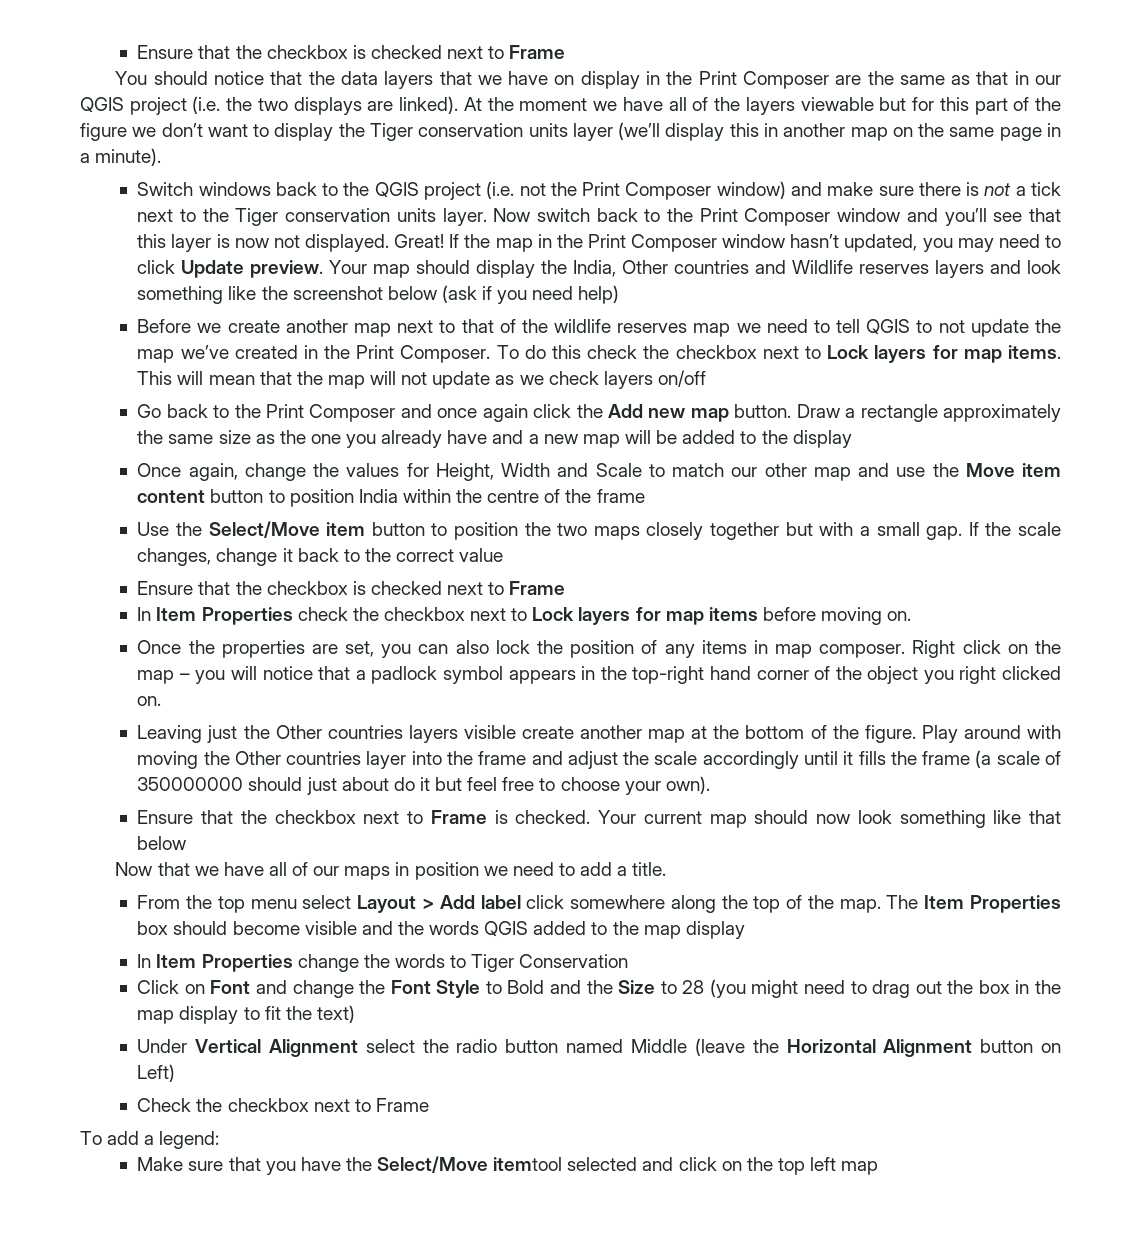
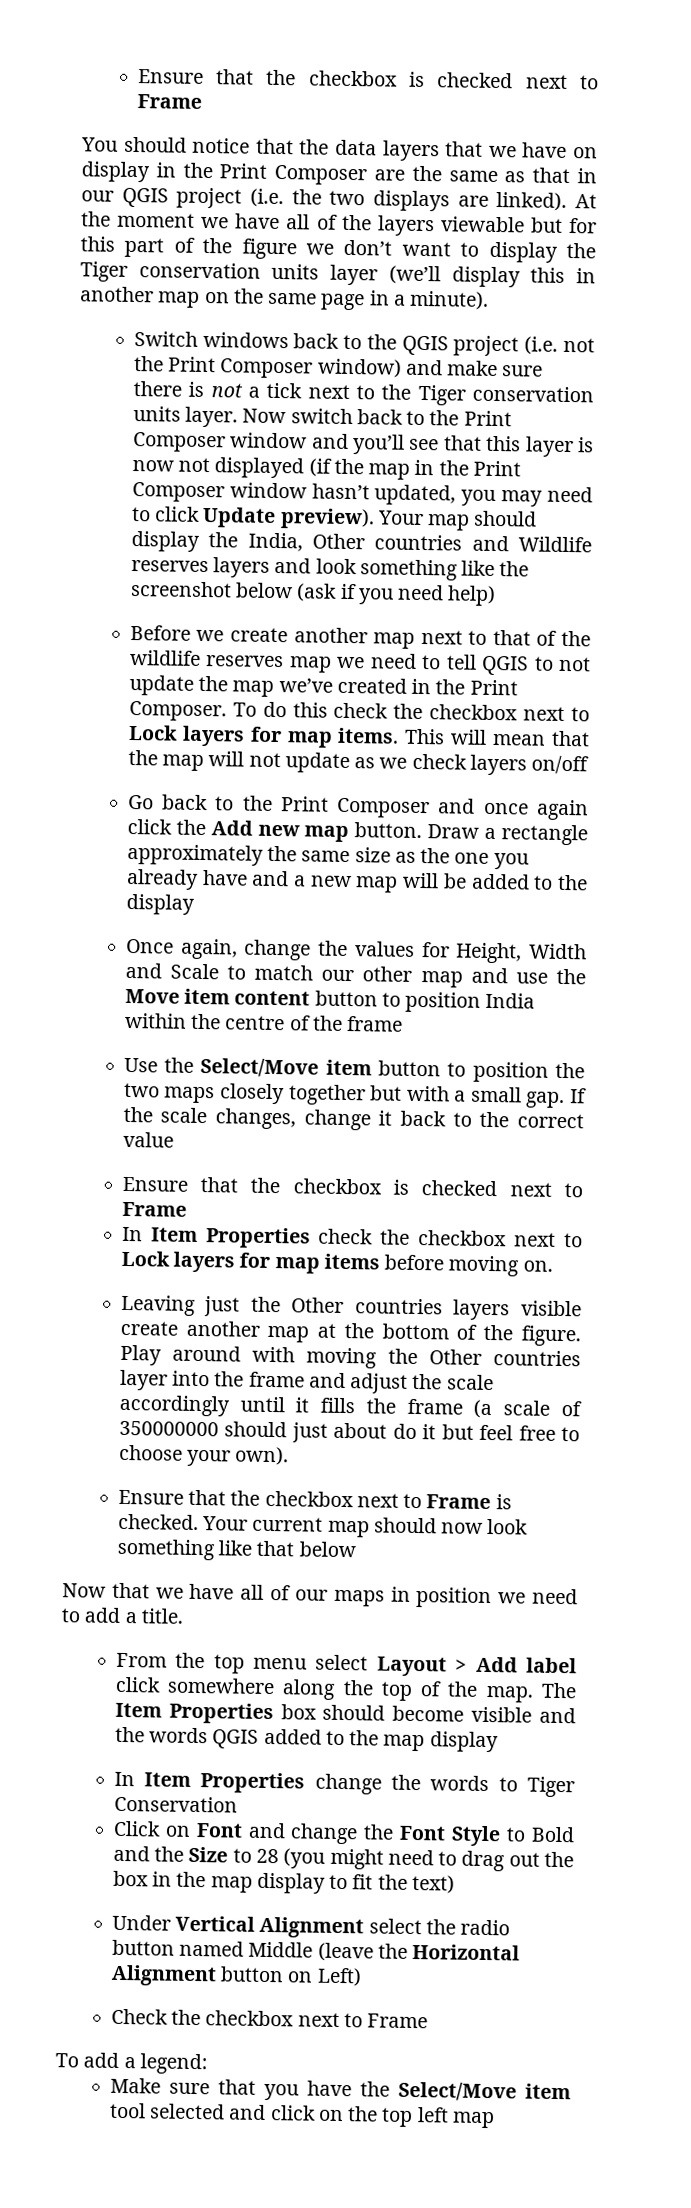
[304,234,460,252] displayed. Great! If -> [214,457,332,479] displayed (if
[250,260,324,278] preview. -> [279,508,375,530] preview).
[137,640,1062,658] [137,666,1062,684] [137,696,162,706] // Once the properties are set, you can also lock the position of any items in map composer. Right click on the map – you will notice that a padlock symbol appears in the top-right hand corner of the object you right clicked on. -> (553, 1266) none
[493,1157,563,1171] itemtool -> [525,2083,571,2100] [108,2102,146,2119] item tool

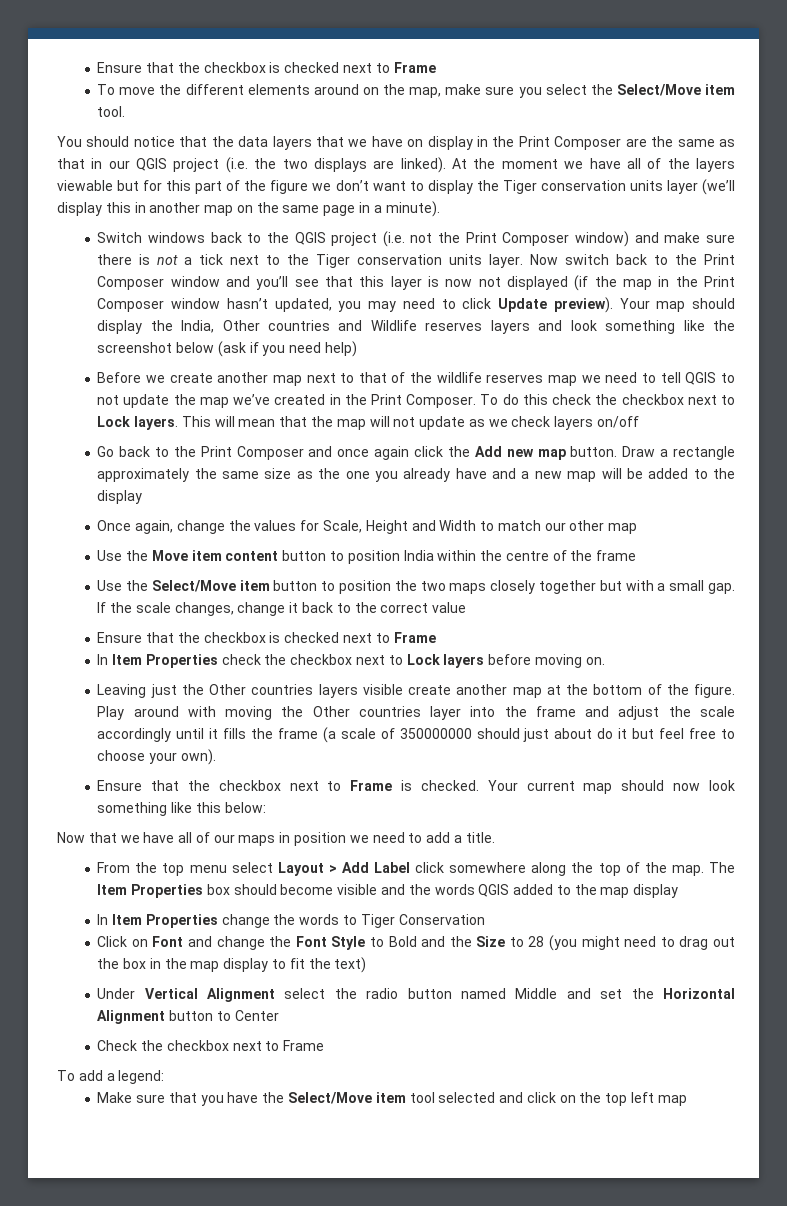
[137,69,599,90] [136,94,202,109] Ensure that the checkbox is checked next to Frame -> [97,62,436,73] [97,84,736,98] [97,106,126,117] Ensure that the checkbox is checked next to Frame // To move the different elements around on the map, make sure you select the Select/Move item tool.
[181,725,400,748] layers for map items. -> [134,416,179,430] layers.
[455,942,587,964] [124,962,219,980] Height, Width and Scale -> [322,520,477,534] Scale, Height and Width
[470,967,548,984] and use -> [97,550,123,561] // Use
[239,1252,380,1274] for map items -> (485, 661) none
[256,1540,356,1558] that below -> [195,802,266,813] this below:
[526,1657,577,1674] label -> [374,862,411,873] Label
[317,1942,374,1962] (leave -> [566,988,623,999] and set
[287,1967,362,1987] on Left) -> [216,1010,279,1021] to Center

